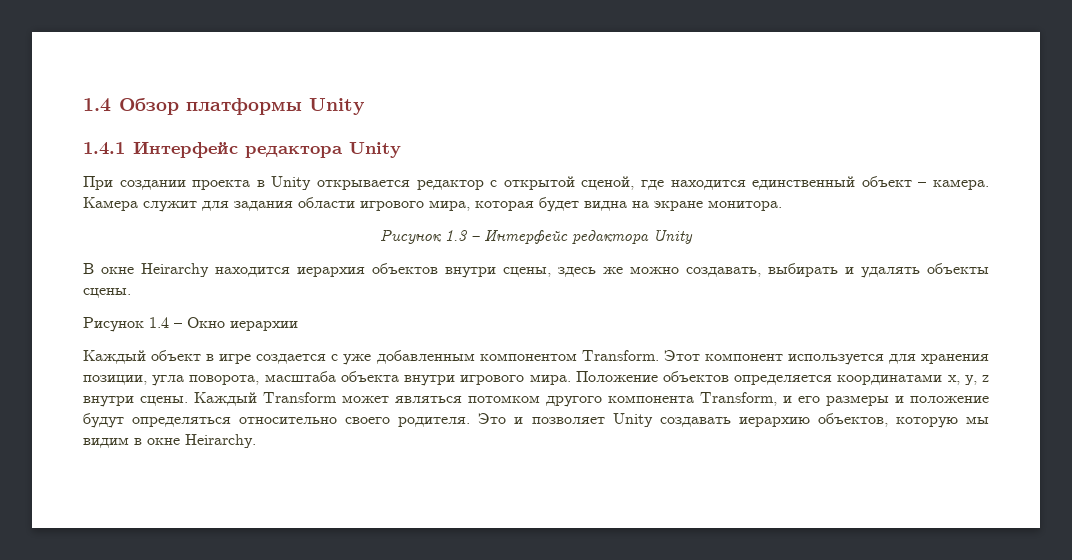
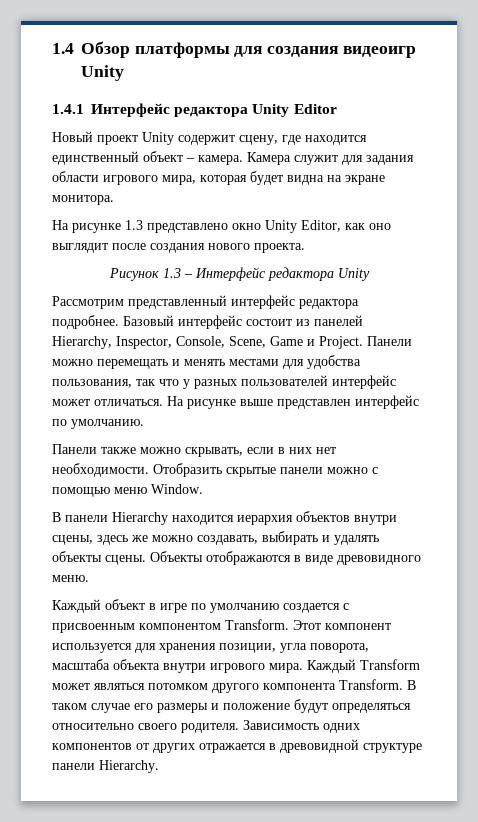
(302, 106) none -> [234,46,416,58] для создания видеоигр
[83,176,635,190] // При создании проекта в Unity открывается редактор с открытой сценой, -> [293,104,337,114] [52,131,278,145] Editor // Новый проект Unity содержит сцену,
(782, 205) none -> [52,220,391,233] [52,243,305,253] // На рисунке 1.3 представлено окно Unity Editor, как оно выглядит после создания нового проекта.
[83,263,209,277] // В окне Heirarchy -> [52,295,359,309] [52,315,363,329] [52,336,412,349] [52,355,361,369] [52,375,396,389] [52,395,419,409] [52,419,144,429] [52,444,336,457] [52,463,378,477] [52,484,203,497] [52,512,168,525] // Рассмотрим представленный интерфейс редактора подробнее. Базовый интерфейс состоит из панелей Hierarchy, Inspector, Console, Scene, Game и Project. Панели можно перемещать и менять местами для удобства пользования, так что у разных пользователей интерфейс может отличаться. На рисунке выше представлен интерфейс по умолчанию. // Панели также можно скрывать, если в них нет необходимости. Отобразить скрытые панели можно с помощью меню Window. // В панели Hierarchy
[83,317,298,332] // Рисунок 1.4 – Окно иерархии -> [150,551,421,565] [52,575,89,582] Объекты отображаются в виде древовидного меню.
[256,350,475,365] создается с уже добавленным -> [191,603,349,613] [52,623,135,633] по умолчанию создается с присвоенным
[575,371,989,385] [83,396,188,407] Положение объектов определяется координатами x, y, z внутри сцены. -> (303, 668) none
[700,392,792,406] Transform, и -> [339,679,416,690] [52,703,130,713] Transform. В таком случае
[478,413,990,428] [83,434,256,448] Это и позволяет Unity создавать иерархию объектов, которую мы видим в окне Heirarchy. -> [243,720,360,733] [52,739,422,753] [52,760,159,773] Зависимость одних компонентов от других отражается в древовидной структуре панели Hierarchy.

